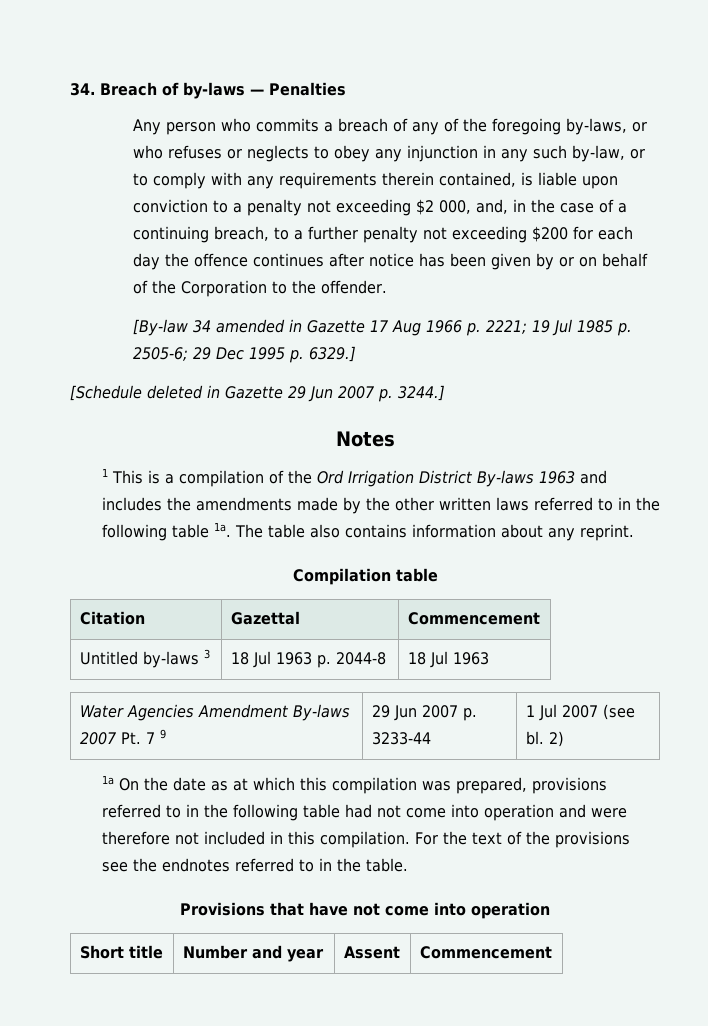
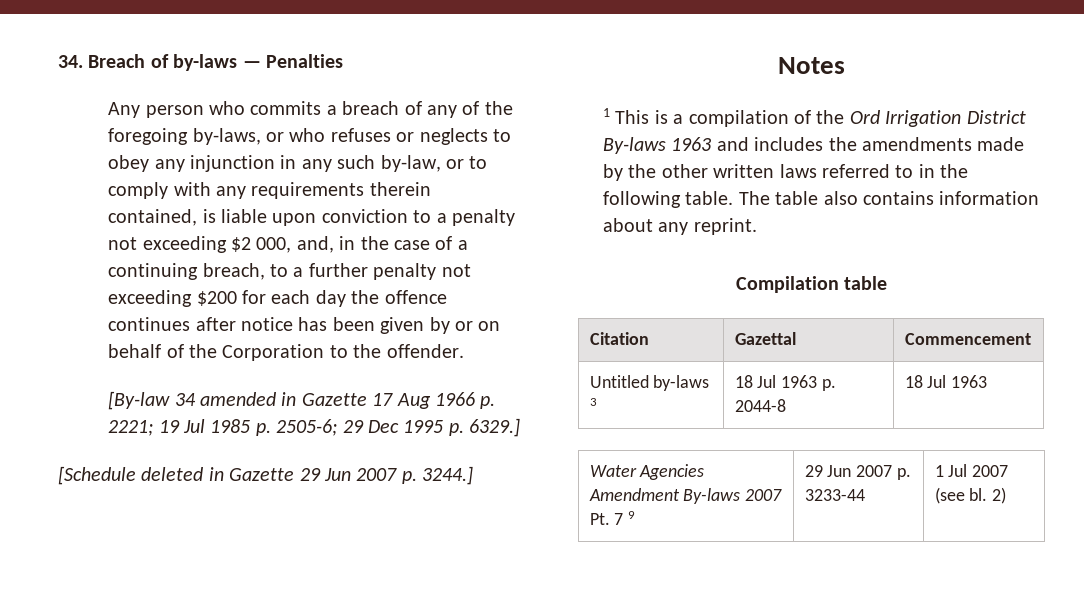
[171,522,231,538] table 1a. -> [685,191,734,205] table.
[101,775,607,794] [101,804,627,821] [101,831,630,848] [101,858,408,872] [180,902,550,919] [79,945,163,959] [182,945,324,962] [343,946,400,959] [419,946,552,959] // 1a On the date as at which this compilation was prepared, provisions referred to in the following table had not come into operation and were therefore not included in this compilation. For the text of the provisions see the endnotes referred to in the table. // Provisions that have not come into operation // Short title | Number and year | Assent | Commencement -> (1007, 495) none

